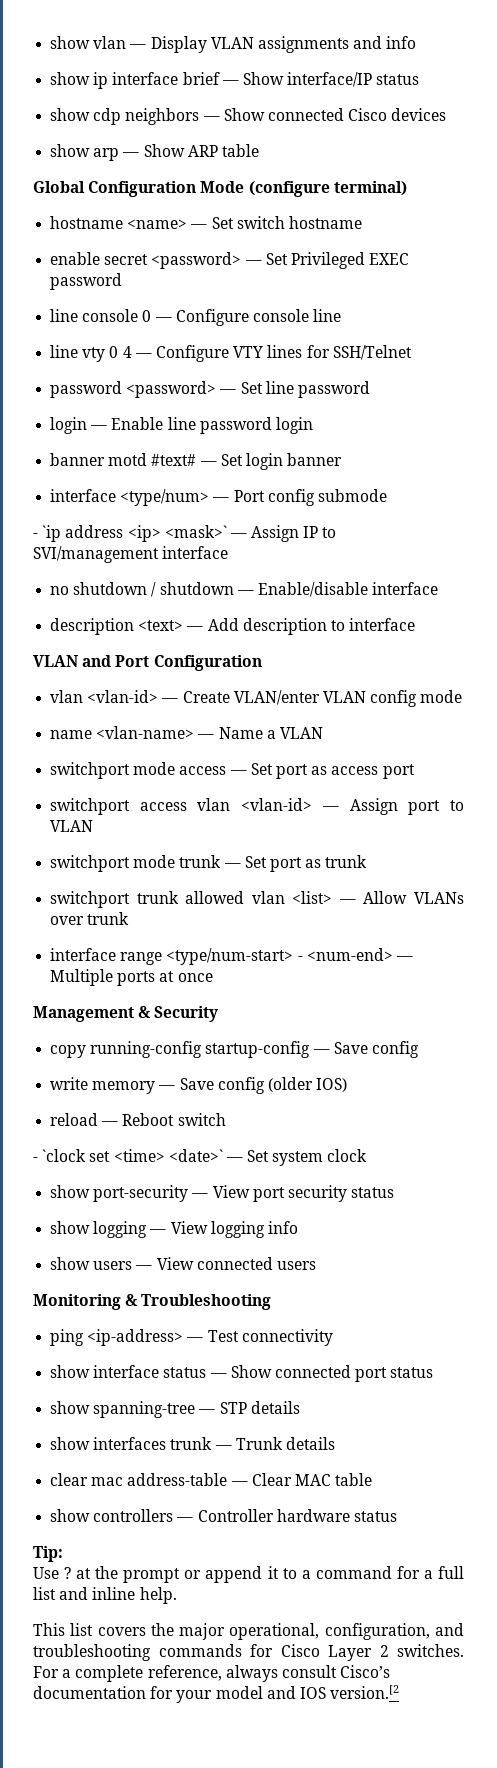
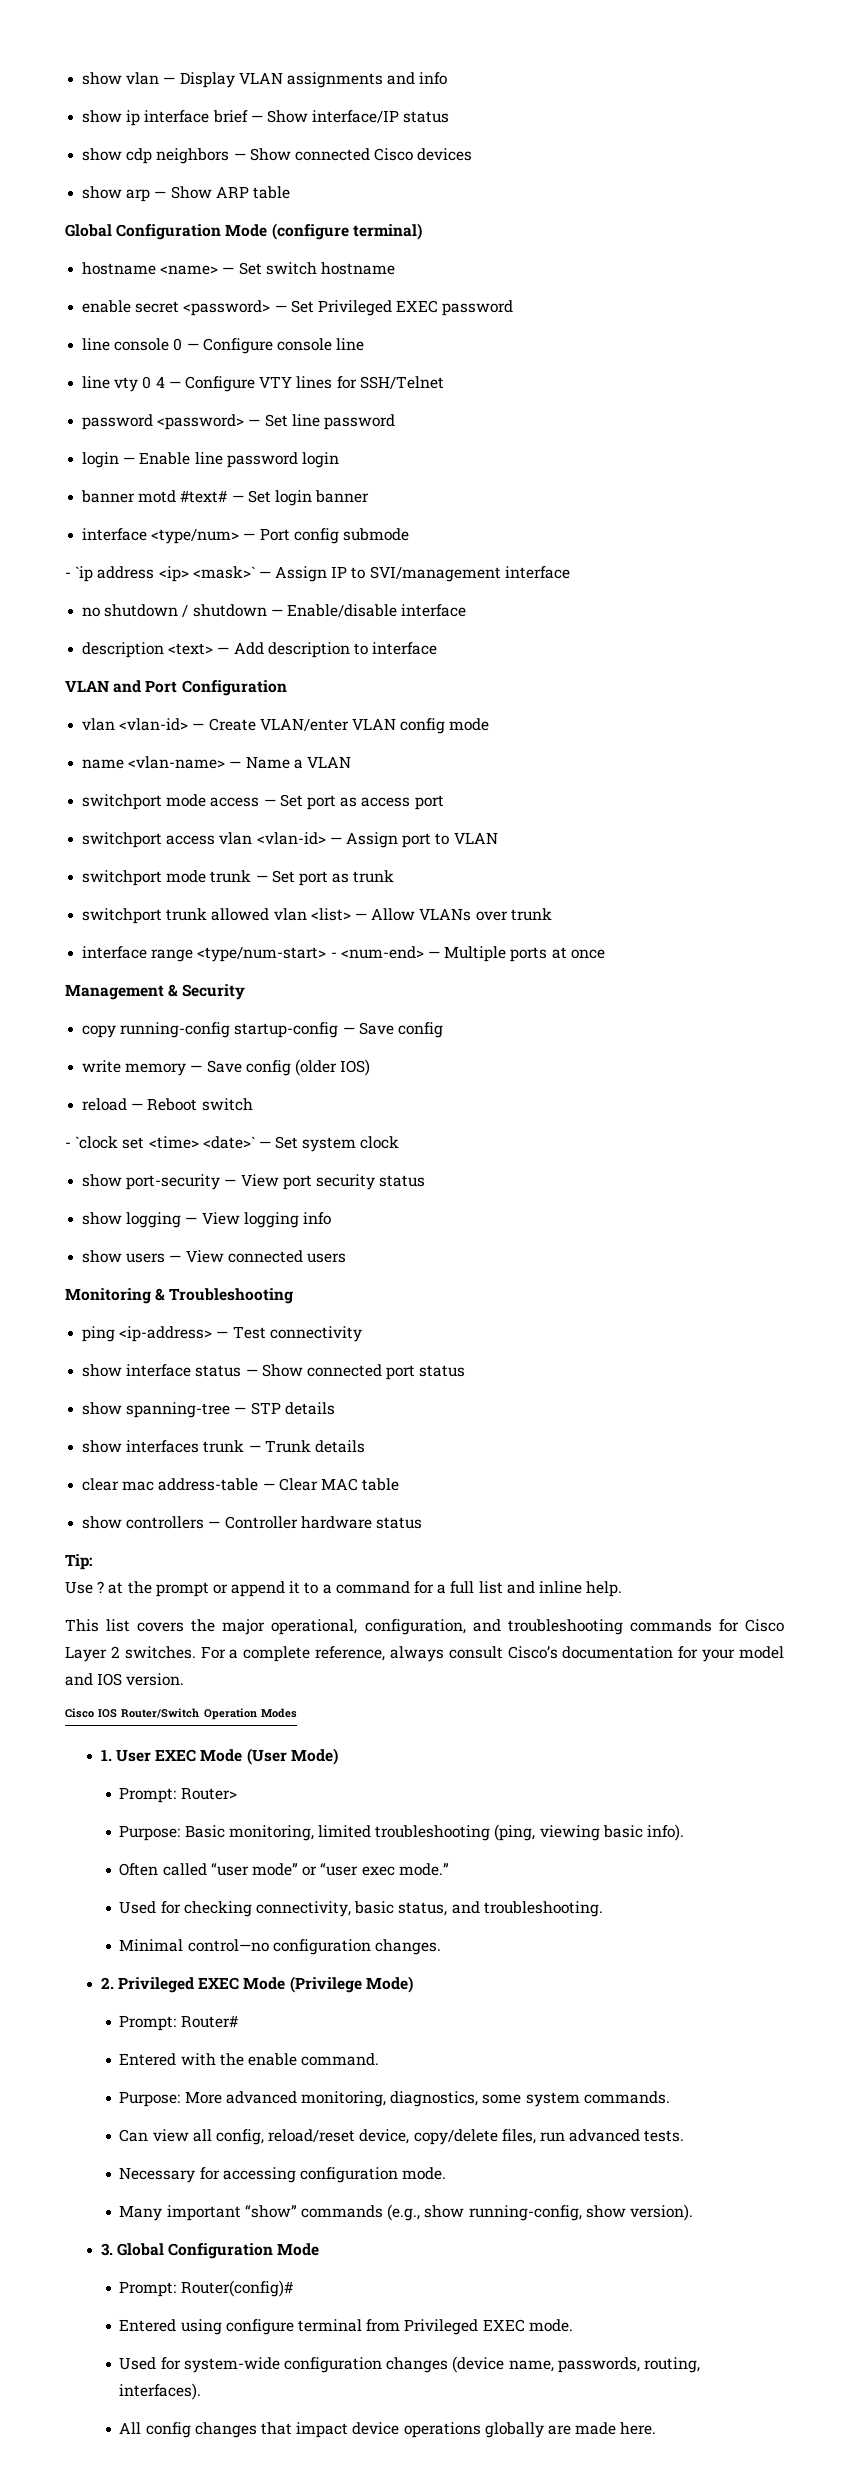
[330,1685,400,1699] version.[2 -> [126,1673,185,1686] [65,1708,297,1720] [100,1748,338,1765] [119,1787,237,1803] [119,1824,684,1841] [119,1863,449,1876] [119,1901,603,1917] [119,1939,442,1955] [100,1976,413,1993] [119,2015,238,2031] [119,2053,380,2066] [119,2091,670,2107] [119,2129,685,2145] [119,2167,447,2183] [119,2204,693,2221] [100,2243,320,2259] [119,2280,293,2297] [119,2319,573,2335] [119,2356,700,2373] [119,2383,202,2400] [119,2422,657,2438] version. // Cisco IOS Router/Switch Operation Modes // 1. User EXEC Mode (User Mode) // Prompt: Router> // Purpose: Basic monitoring, limited troubleshooting (ping, viewing basic info). // Often called “user mode” or “user exec mode.” // Used for checking connectivity, basic status, and troubleshooting. // Minimal control—no configuration changes. // 2. Privileged EXEC Mode (Privilege Mode) // Prompt: Router# // Entered with the enable command. // Purpose: More advanced monitoring, diagnostics, some system commands. // Can view all config, reload/reset device, copy/delete files, run advanced tests. // Necessary for accessing configuration mode. // Many important “show” commands (e.g., show running-config, show version). // 3. Global Configuration Mode // Prompt: Router(config)# // Entered using configure terminal from Privileged EXEC mode. // Used for system-wide configuration changes (device name, passwords, routing, interfaces). // All config changes that impact device operations globally are made here.

